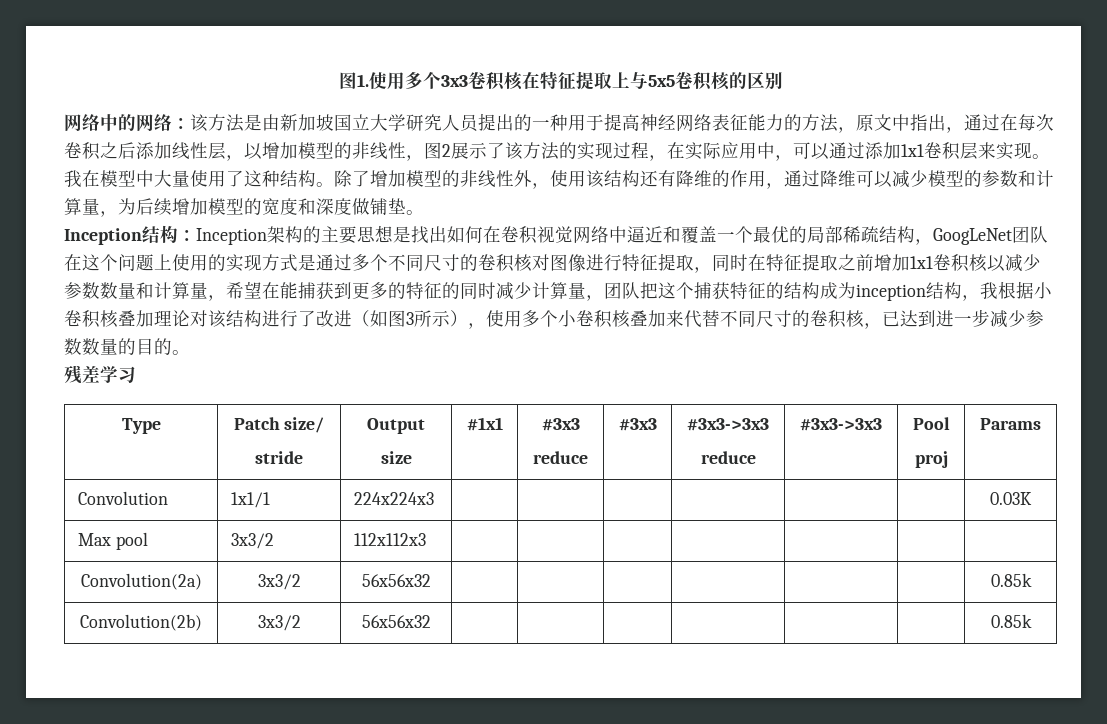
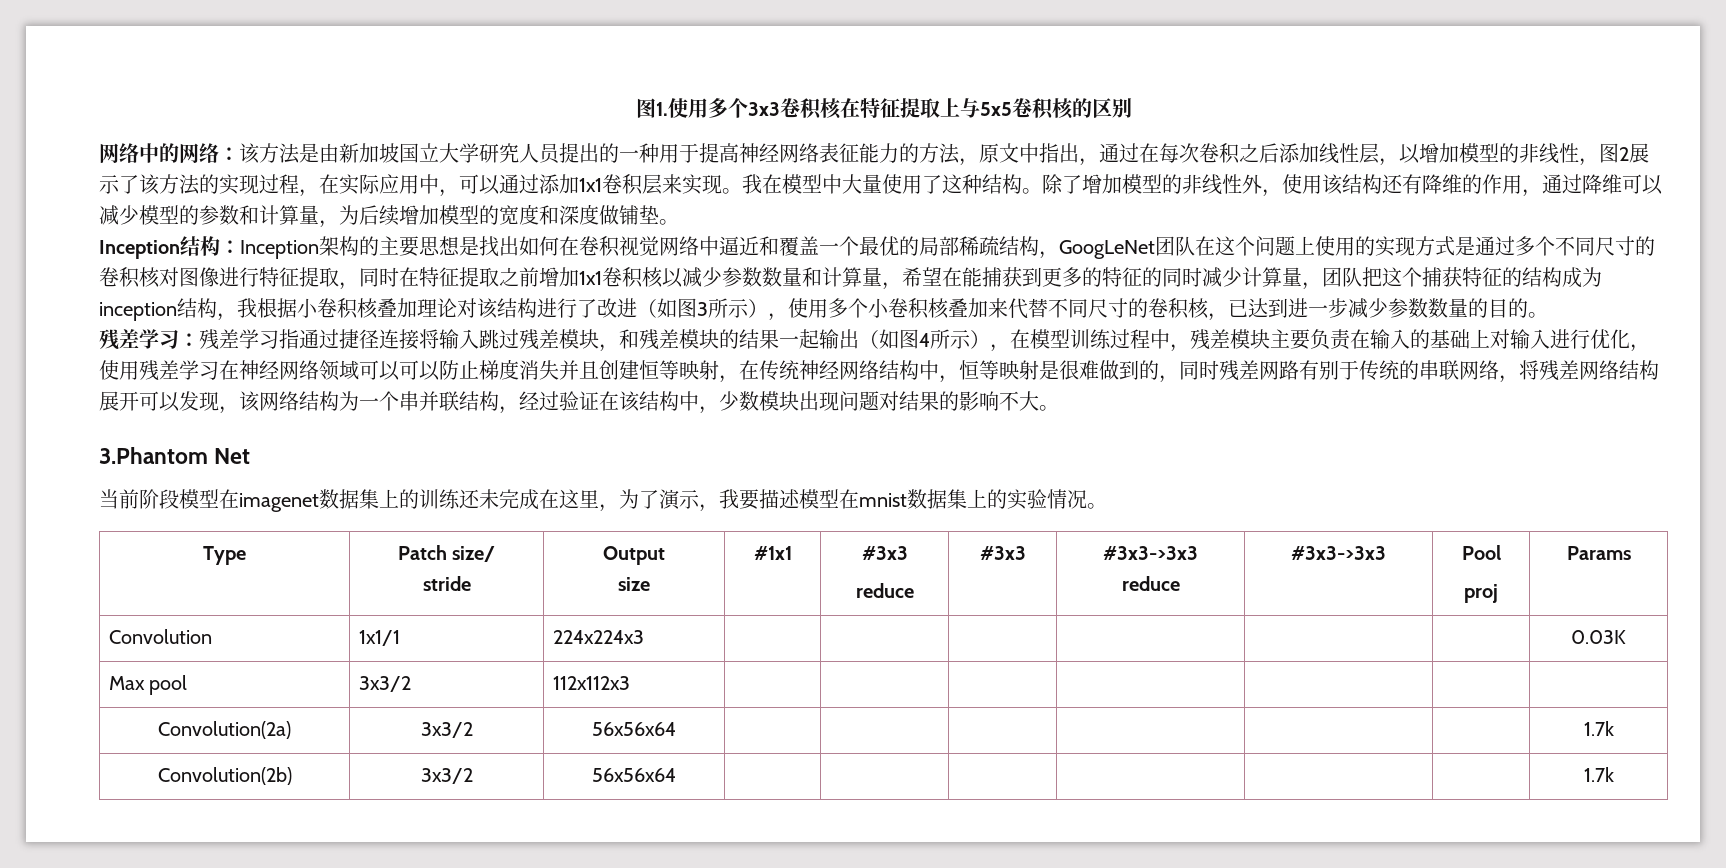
(136, 374) none -> [179,329,1650,352] [99,359,1659,383] [99,391,1059,414] [99,447,251,464] [99,489,1107,512] ：残差学习指通过捷径连接将输入跳过残差模块，和残差模块的结果一起输出（如图4所示），在模型训练过程中，残差模块主要负责在输入的基础上对输入进行优化，使用残差学习在神经网络领域可以可以防止梯度消失并且创建恒等映射，在传统神经网络结构中，恒等映射是很难做到的，同时残差网路有别于传统的串联网络，将残差网络结构展开可以发现，该网络结构为一个串并联结构，经过验证在该结构中，少数模块出现问题对结果的影响不大。 // 3.Phantom Net // 当前阶段模型在imagenet数据集上的训练还未完成在这里，为了演示，我要描述模型在mnist数据集上的实验情况。
[361,574,431,587] [990,573,1032,587] 56x56x32 | | | | | | | 0.85k -> [592,722,676,736] [1583,721,1614,736] 56x56x64 | | | | | | | 1.7k
[361,615,431,628] [990,614,1032,628] 56x56x32 | | | | | | | 0.85k -> [592,768,676,782] [1583,767,1614,782] 56x56x64 | | | | | | | 1.7k

